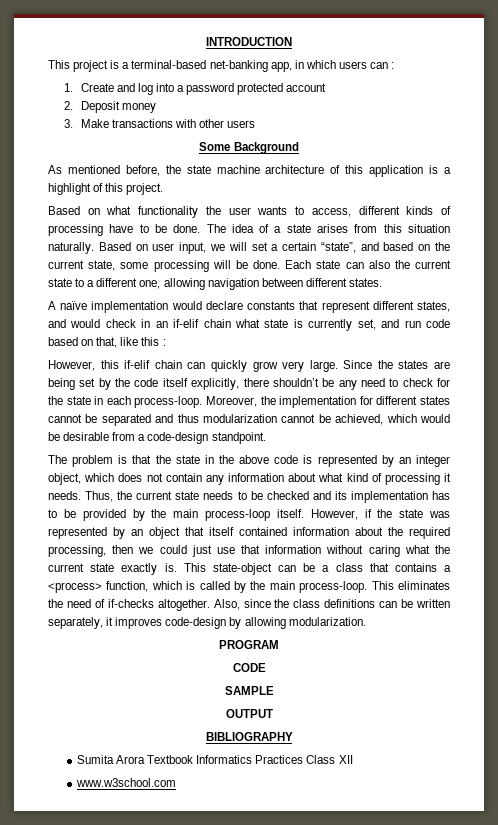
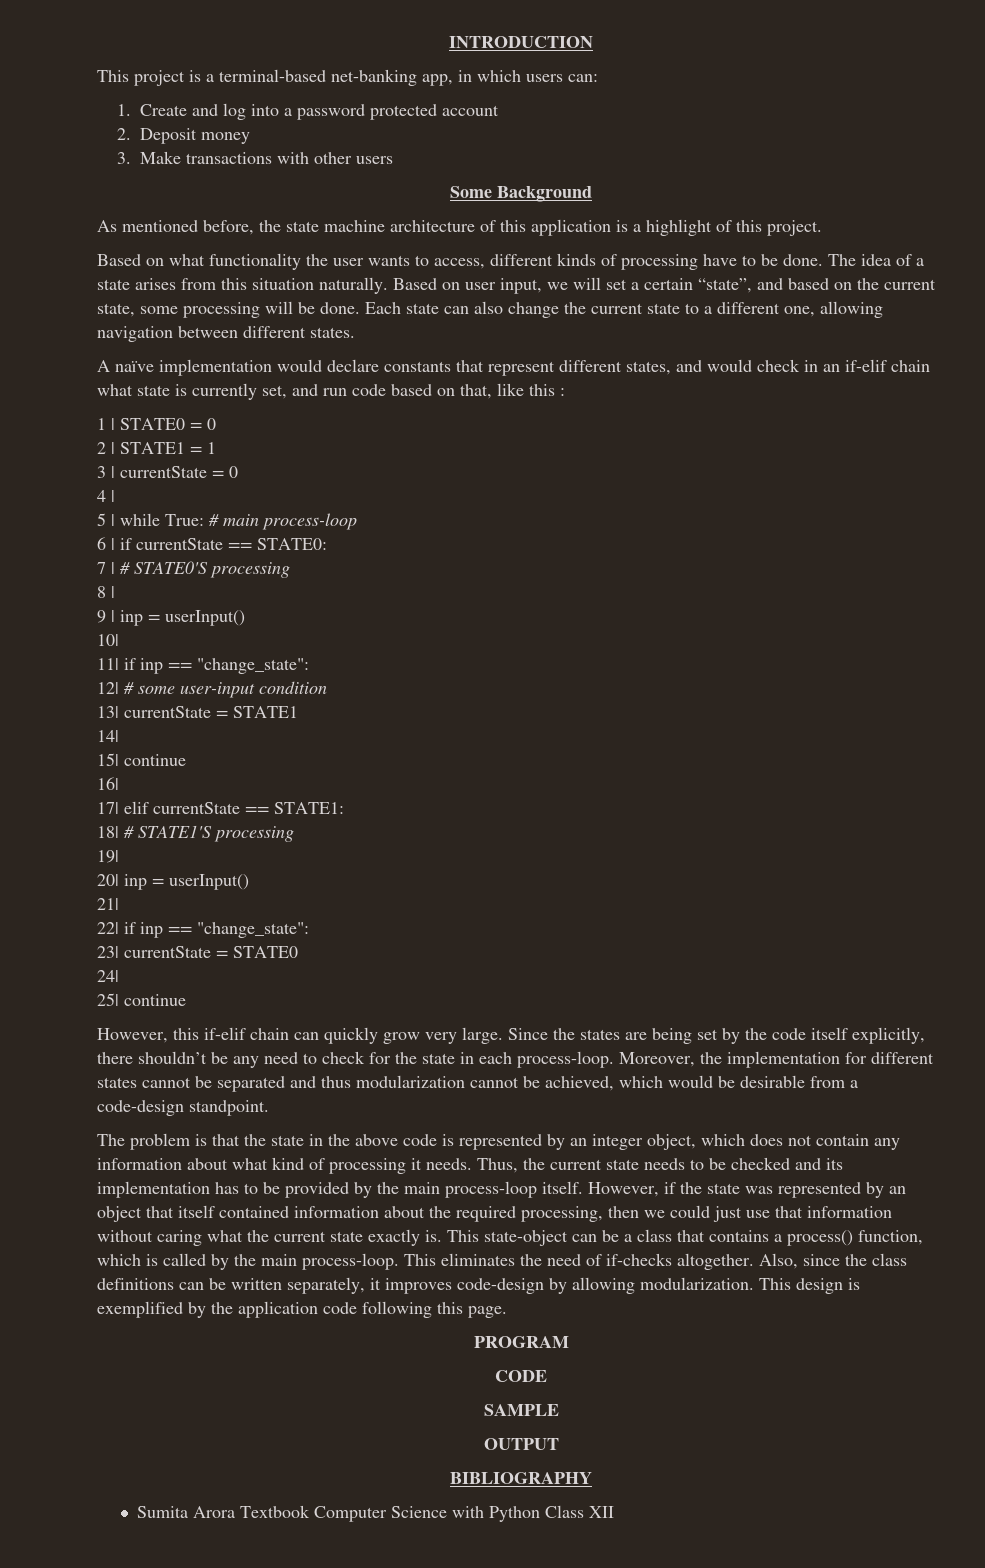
[370,62,395,69] can : -> [568,74,598,82] can:
(390, 264) none -> [508,302,559,318] change
(166, 342) none -> [97,418,216,430] [97,442,216,454] [97,466,238,478] [97,490,115,502] [97,513,357,530] [97,537,327,550] [97,561,290,578] [97,586,115,598] [97,610,245,626] [97,634,119,646] [97,658,309,674] [97,681,327,698] [97,706,298,718] [97,730,119,742] [97,753,186,766] [97,777,119,790] [97,801,344,814] [97,825,294,842] [97,850,119,863] [97,874,249,890] [97,898,119,910] [97,922,309,938] [97,946,298,958] [97,970,119,982] [97,993,186,1006] // 1 | STATE0 = 0 // 2 | STATE1 = 1 // 3 | currentState = 0 // 4 | // 5 | while True: # main process-loop // 6 | if currentState == STATE0: // 7 | # STATE0'S processing // 8 | // 9 | inp = userInput() // 10| // 11| if inp == "change_state": // 12| # some user-input condition // 13| currentState = STATE1 // 14| // 15| continue // 16| // 17| elif currentState == STATE1: // 18| # STATE1'S processing // 19| // 20| inp = userInput() // 21| // 22| if inp == "change_state": // 23| currentState = STATE0 // 24| // 25| continue
[48,582,102,593] <process> -> [787,1230,853,1246] process()
(366, 621) none -> [759,1278,860,1294] [97,1301,507,1318] This design is exemplified by the application code following this page.
[196,755,304,764] Informatics Practices -> [314,1506,541,1522] Computer Science with Python
[75,778,176,787] // www.w3school.com -> (615, 1512) none

